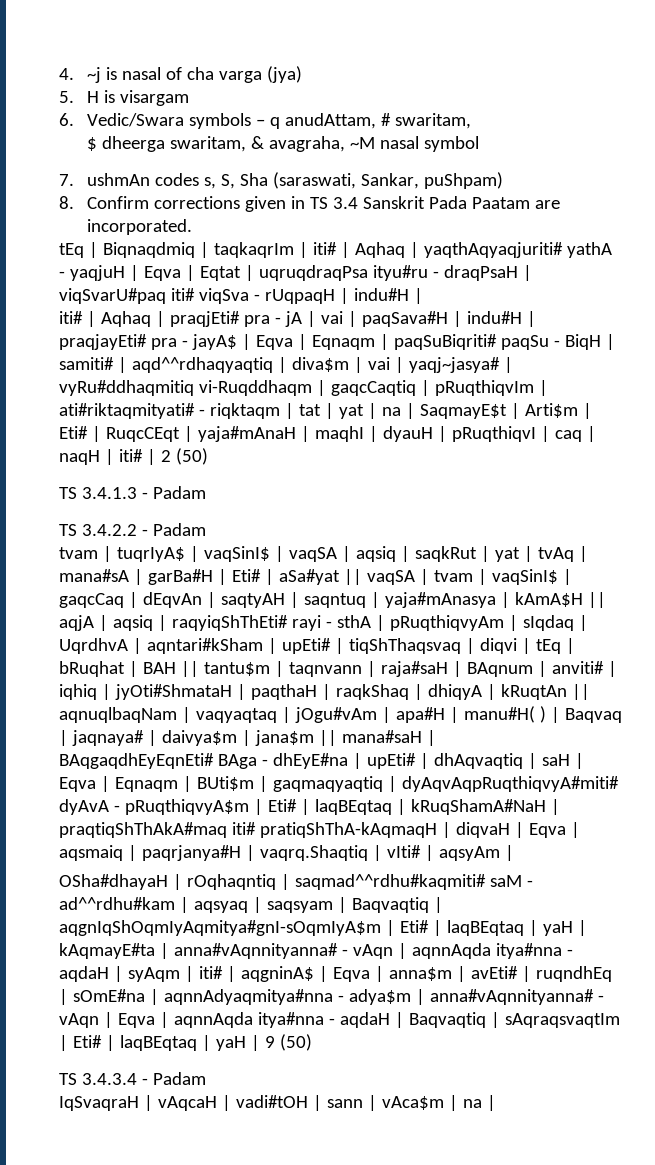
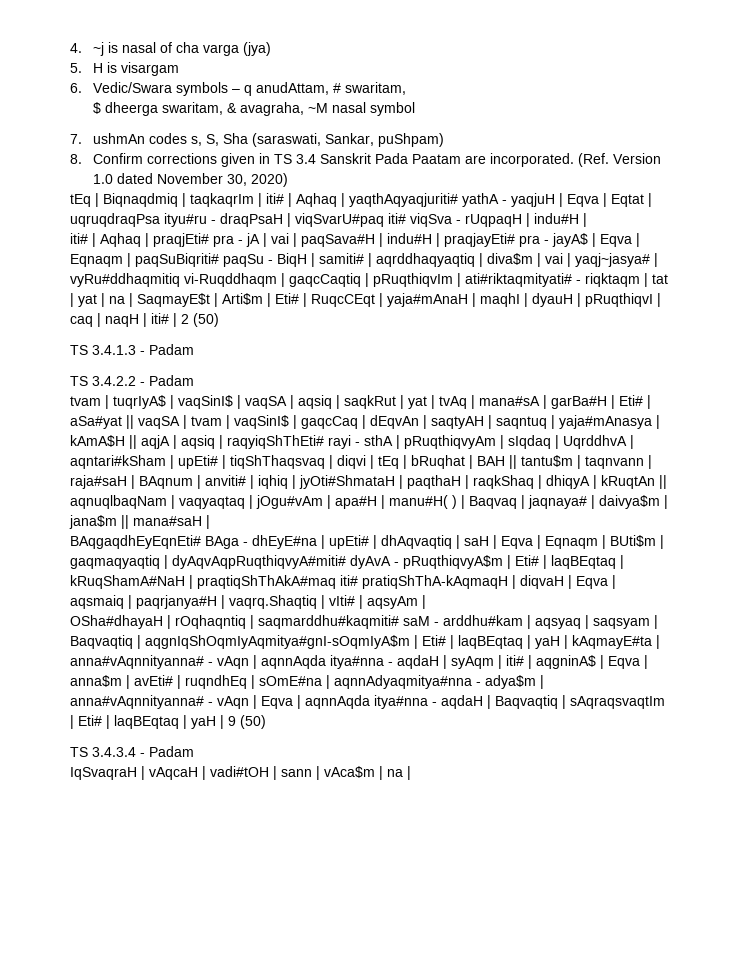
(193, 227) none -> [577,153,661,167] [92,173,288,187] (Ref. Version 1.0 dated November 30, 2020)
[131,357,273,373] aqd^^rdhaqyaqtiq -> [376,253,475,267] aqrddhaqyaqtiq
[59,638,128,654] UqrdhvA -> [563,435,627,449] UqrddhvA
[294,874,486,890] saqmad^^rdhu#kaqmiti# -> [258,615,399,629] saqmarddhu#kaqmiti#
[59,897,175,910] ad^^rdhu#kam -> [443,615,523,626] arddhu#kam

